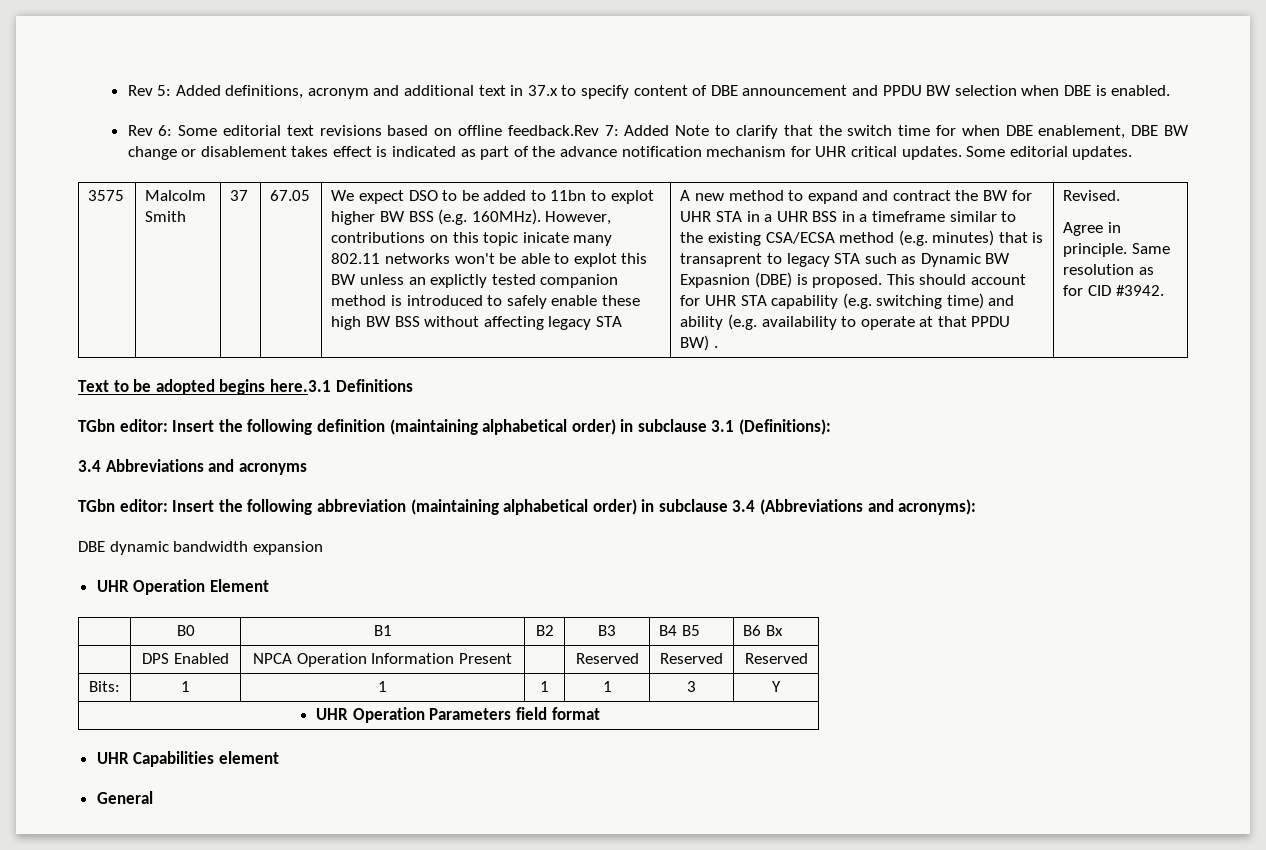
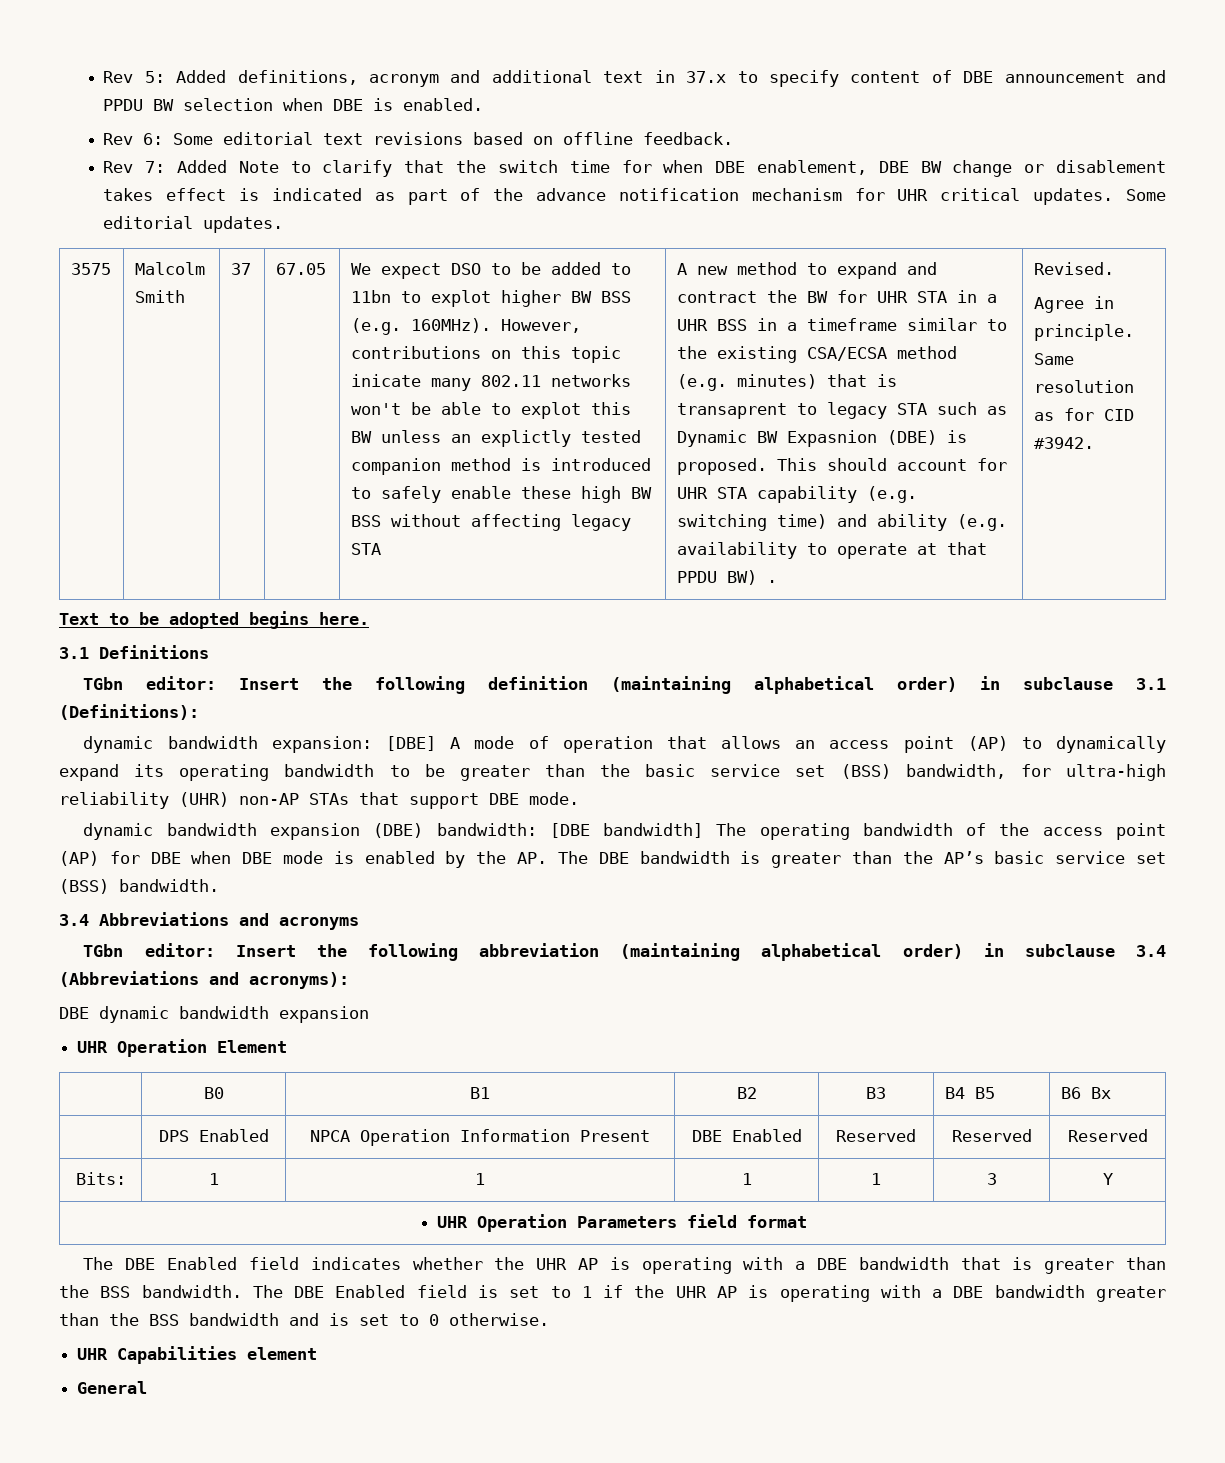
[507,125,599,136] feedback.Rev -> [643,132,734,145] [103,161,134,173] feedback. // Rev
[269,379,331,392] here.3.1 -> [319,612,369,625] [59,647,89,659] here. // 3.1
(832, 427) none -> [83,736,1166,753] [59,764,1166,781] [59,792,579,809] [83,823,1166,840] [59,851,1167,868] [59,879,219,894] // dynamic bandwidth expansion: [DBE] A mode of operation that allows an access point (AP) to dynamically expand its operating bandwidth to be greater than the basic service set (BSS) bandwidth, for ultra-high reliability (UHR) non-AP STAs that support DBE mode. // dynamic bandwidth expansion (DBE) bandwidth: [DBE bandwidth] The operating bandwidth of the access point (AP) for DBE when DBE mode is enabled by the AP. The DBE bandwidth is greater than the AP’s basic service set (BSS) bandwidth.
(512, 658) none -> [691,1129,802,1142] DBE Enabled
(600, 713) none -> [83,1257,1166,1274] [59,1285,1167,1302] [59,1313,549,1326] // The DBE Enabled field indicates whether the UHR AP is operating with a DBE bandwidth that is greater than the BSS bandwidth. The DBE Enabled field is set to 1 if the UHR AP is operating with a DBE bandwidth greater than the BSS bandwidth and is set to 0 otherwise.

